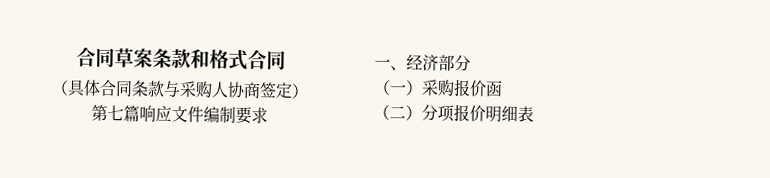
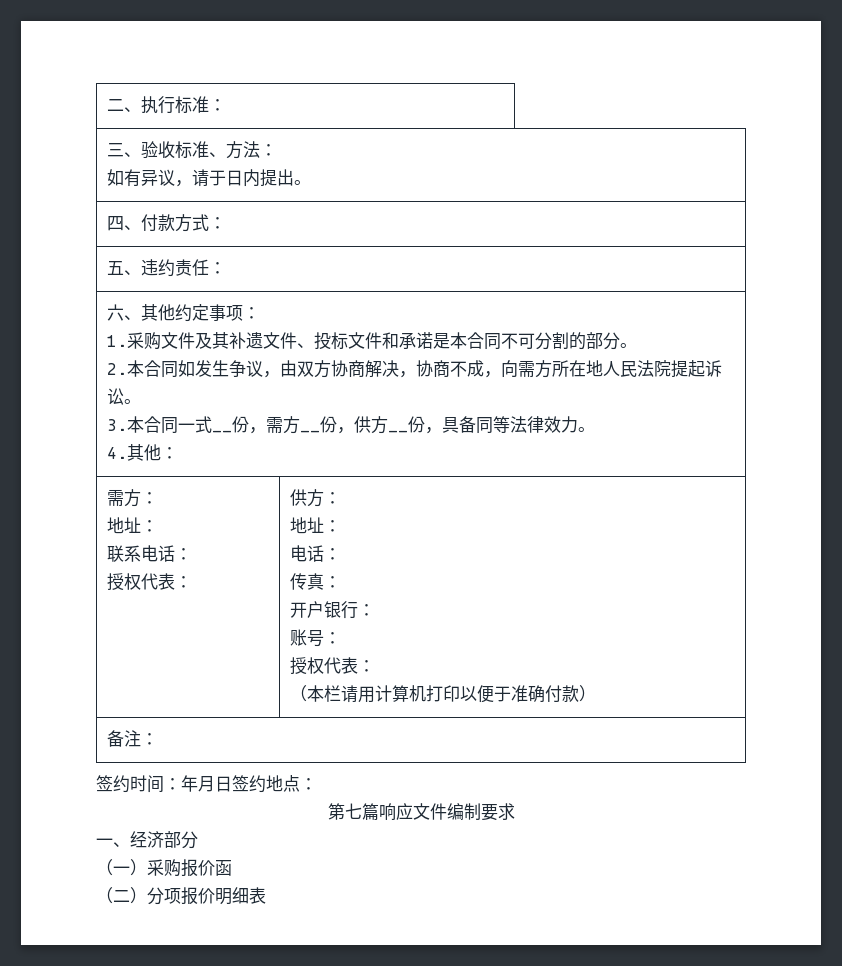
[75,47,286,71] [51,79,309,100] 合同草案条款和格式合同 // （具体合同条款与采购人协商签定） -> [106,96,226,114] [106,141,277,159] [106,169,311,187] [106,214,226,232] [106,259,226,277] [106,304,260,322] [106,332,637,350] [106,360,722,378] [106,388,141,405] [106,416,595,434] [106,444,178,461] [106,489,158,507] [106,517,158,534] [106,545,192,562] [106,573,192,591] [289,489,341,507] [289,517,341,534] [289,545,341,562] [289,573,341,590] [289,601,375,619] [289,629,341,647] [289,657,375,675] [289,685,596,703] [106,730,158,747] [96,775,317,793] 二、执行标准： // 三、验收标准、方法： // 如有异议，请于日内提出。 // 四、付款方式： // 五、违约责任： // 六、其他约定事项： // 1.采购文件及其补遗文件、投标文件和承诺是本合同不可分割的部分。 // 2.本合同如发生争议，由双方协商解决，协商不成，向需方所在地人民法院提起诉讼。 // 3.本合同一式__份，需方__份，供方__份，具备同等法律效力。 // 4.其他： // 需方： // 地址： // 联系电话： // 授权代表： | 供方： // 地址： // 电话： // 传真： // 开户银行： // 账号： // 授权代表： // （本栏请用计算机打印以便于准确付款） // 备注： // 签约时间：年月日签约地点：

